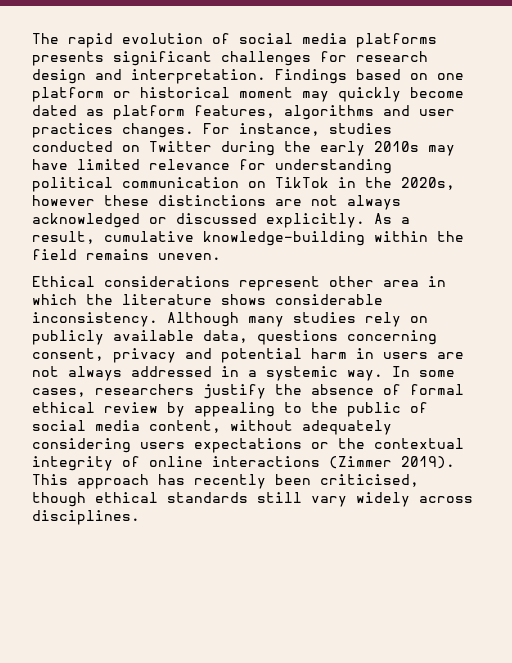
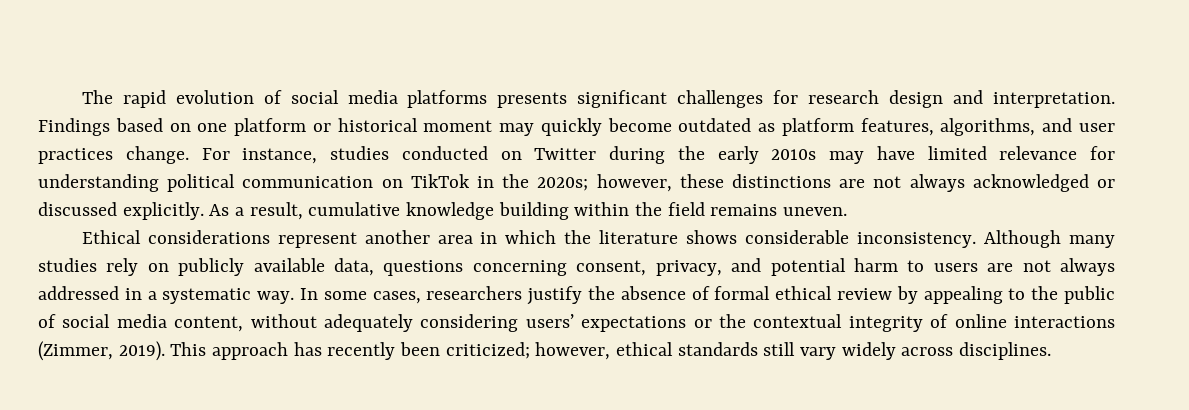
[32,105,77,116] dated -> [678,118,752,132] outdated
[284,105,374,120] algorithms -> [940,118,1036,136] algorithms,
[122,123,194,138] changes. -> [125,146,189,164] change.
[401,177,455,190] [32,195,95,206] 2020s, however -> [537,174,672,192] 2020s; however,
[203,231,365,246] knowledge-building -> [406,202,569,220] knowledge building
[329,276,374,287] other -> [364,230,430,244] another
[113,348,176,363] privacy -> [655,260,722,276] privacy,
[356,348,374,359] in -> [907,260,925,272] to
[266,366,338,381] systemic -> [162,288,252,304] systematic
[140,442,185,449] users -> [525,314,574,328] users’
[329,456,392,469] (Zimmer -> [38,341,113,361] (Zimmer,
[320,474,419,487] [32,492,86,507] criticised, though -> [445,342,611,360] criticized; however,

